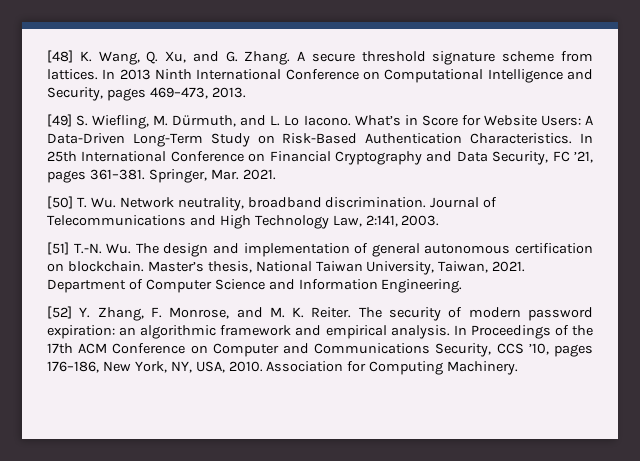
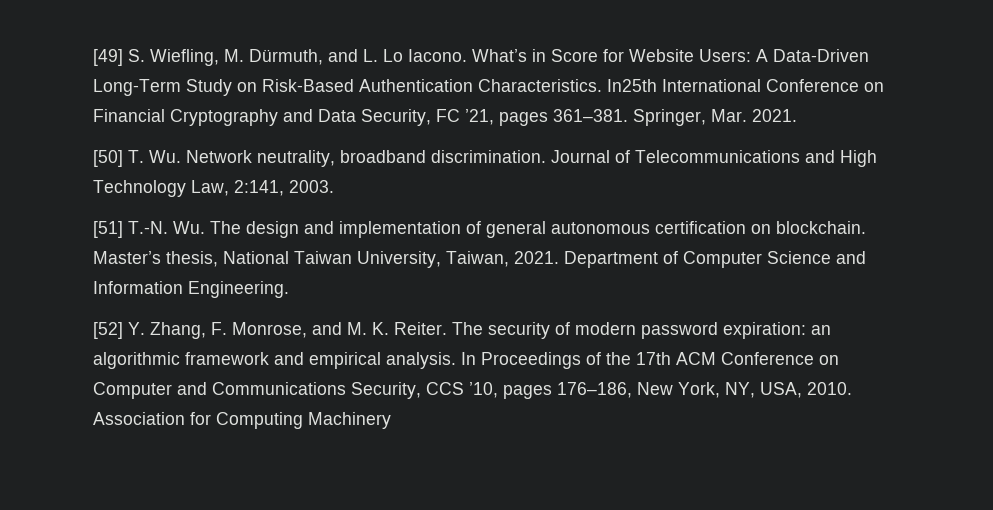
[47,50,593,65] [47,69,593,83] [47,87,246,101] [48] K. Wang, Q. Xu, and G. Zhang. A secure threshold signature scheme from lattices. In 2013 Ninth International Conference on Computational Intelligence and Security, pages 469–473, 2013. // -> (93, 57) none
[580,133,594,143] [47,151,77,162] In 25th -> [607,79,657,92] In25th
[447,361,519,375] Machinery. -> [308,412,391,429] Machinery

